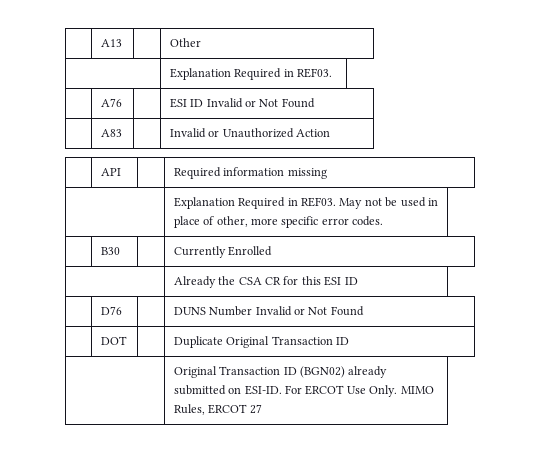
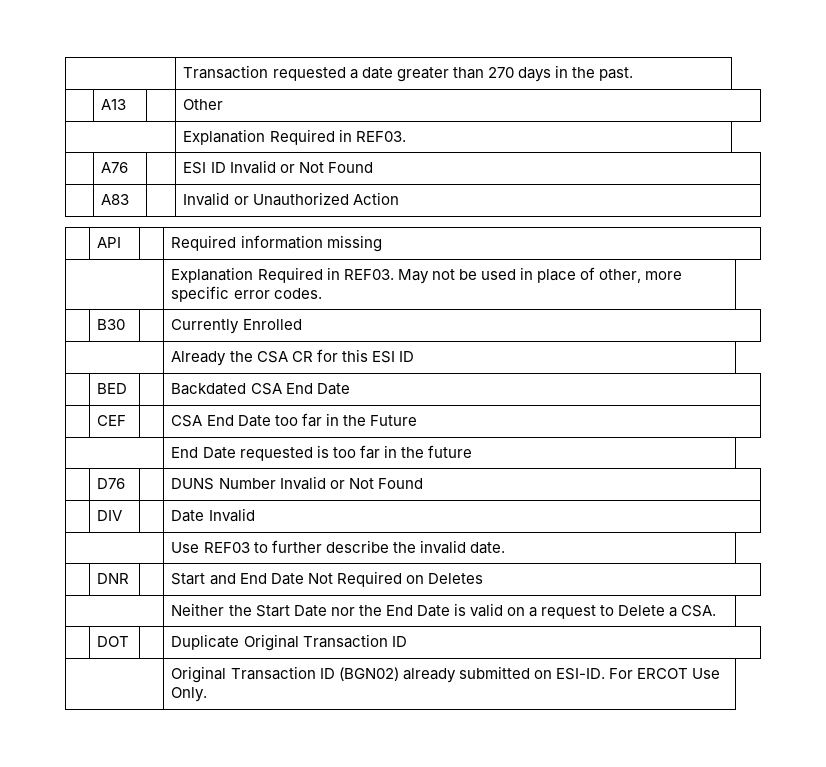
(100, 43) none -> [183,65,633,82] | Transaction requested a date greater than 270 days in the past. //
(358, 281) none -> [97,383,128,394] [171,383,350,395] [97,415,127,426] [171,413,417,427] [171,445,472,461] // | BED | | Backdated CSA End Date // | CEF | | CSA End Date too far in the Future // | End Date requested is too far in the future
(364, 311) none -> [97,510,123,521] [171,508,255,522] [171,540,505,554] [97,573,130,584] [171,571,483,587] [171,603,717,619] // | DIV | | Date Invalid // | Use REF03 to further describe the invalid date. // | DNR | | Start and End Date Not Required on Deletes // | Neither the Start Date nor the End Date is valid on a request to Delete a CSA.
[400,386,434,394] [173,404,262,415] MIMO Rules, ERCOT 27 -> (208, 694) none

